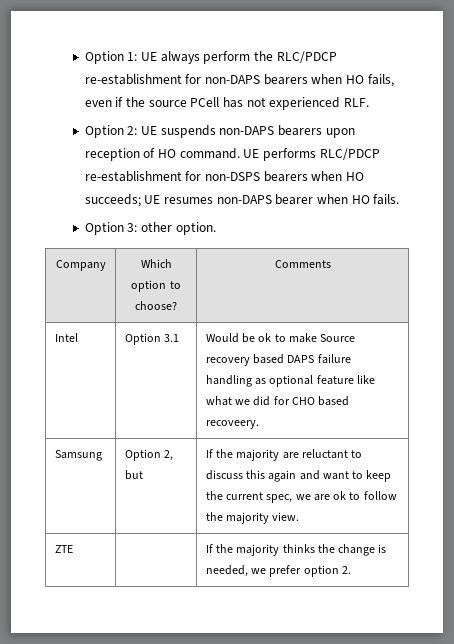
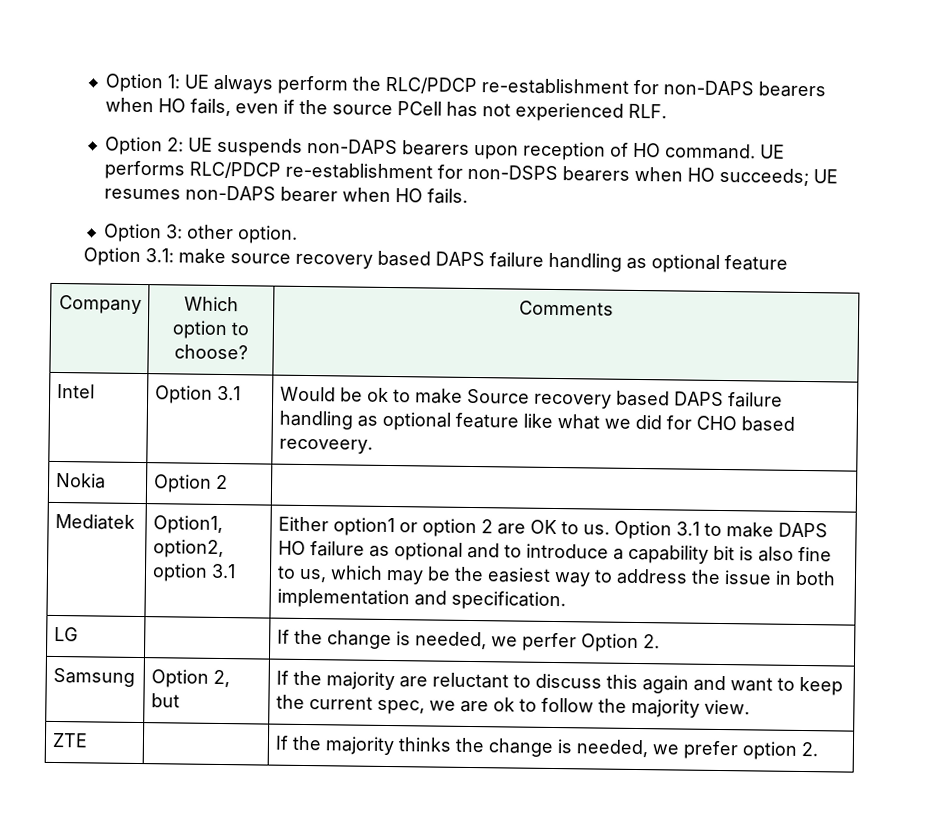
(216, 228) none -> [83,247,789,273] // Option 3.1: make source recovery based DAPS failure handling as optional feature
(259, 424) none -> [55,472,106,489] [152,474,228,493] [54,513,135,530] [152,515,223,535] [152,539,224,559] [151,563,236,582] [277,516,828,540] [277,540,832,564] [276,565,836,587] [276,588,566,611] [53,626,78,642] [276,629,660,653] // Nokia | Option 2 | // Mediatek | Option1, option2, option 3.1 | Either option1 or option 2 are OK to us. Option 3.1 to make DAPS HO failure as optional and to introduce a capability bit is also fine to us, which may be the easiest way to address the issue in both implementation and specification. // LG | | If the change is needed, we perfer Option 2.

